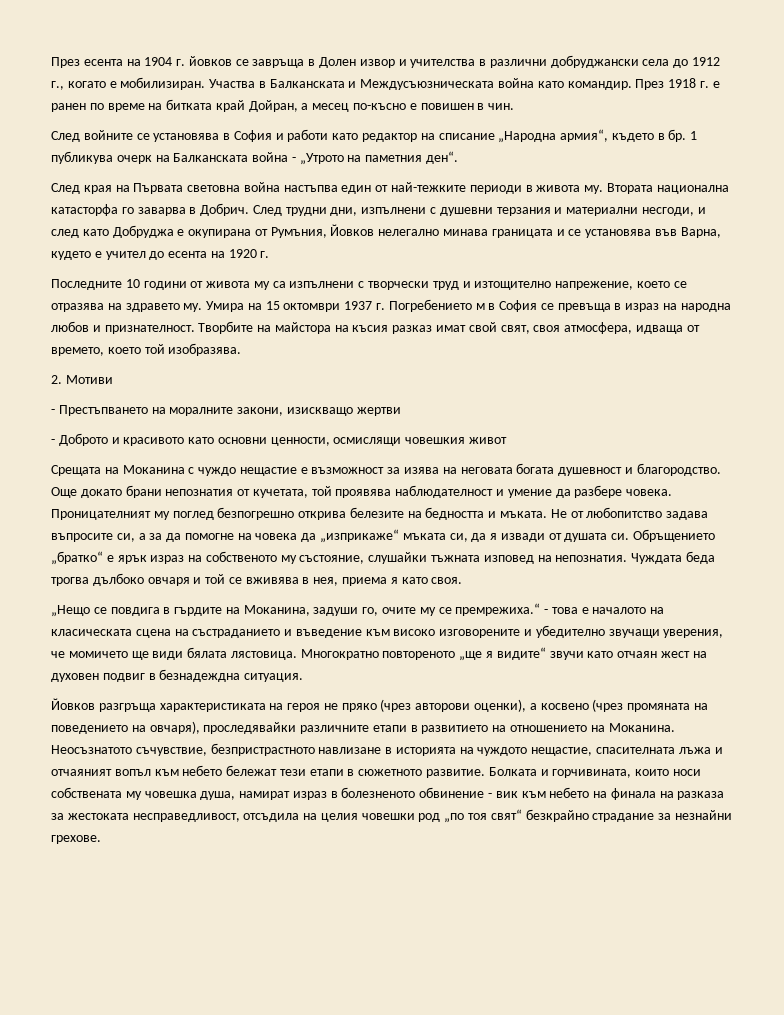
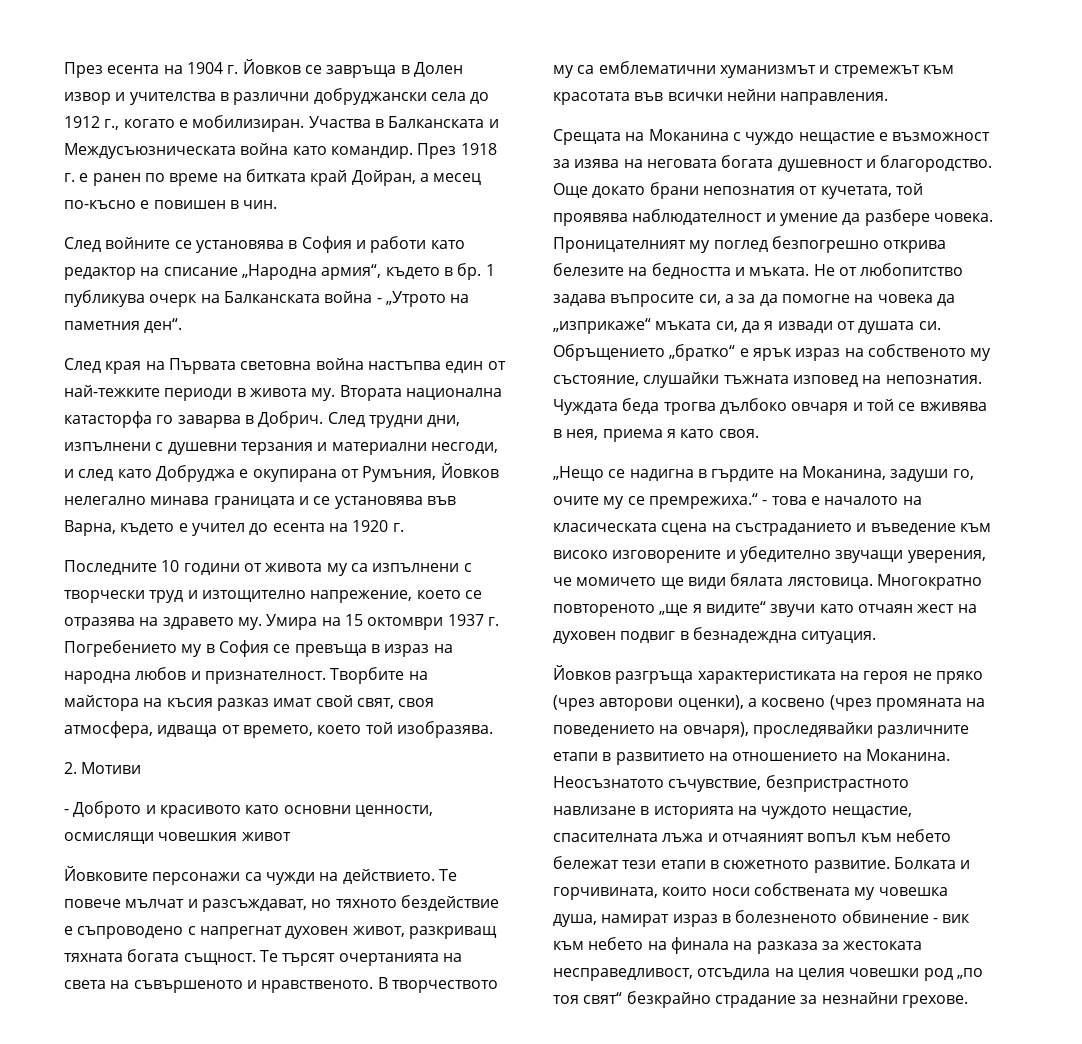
[188,56,232,66] йовков -> [242,59,301,74] Йовков
[51,251,91,260] кудето -> [120,523,175,535] където
[475,303,485,310] м -> [181,644,203,657] му
[51,405,401,416] // - Престъпването на моралните закони, изискващо жертви -> (142, 768) none
(508, 440) none -> [64,866,457,885] [64,895,499,912] [64,926,497,939] [64,949,462,966] [64,977,498,993] [553,61,954,78] [553,89,889,105] // Йовковите персонажи са чужди на действието. Те повече мълчат и разсъждават, но тяхното бездействие е съпроводено с напрегнат духовен живот, разкриващ тяхната богата същност. Те търсят очертанията на света на съвършеното и нравственото. В творчеството му са емблематични хуманизмът и стремежът към красотата във всички нейни направления.
[110,607,160,616] повдига -> [629,469,694,481] надигна

